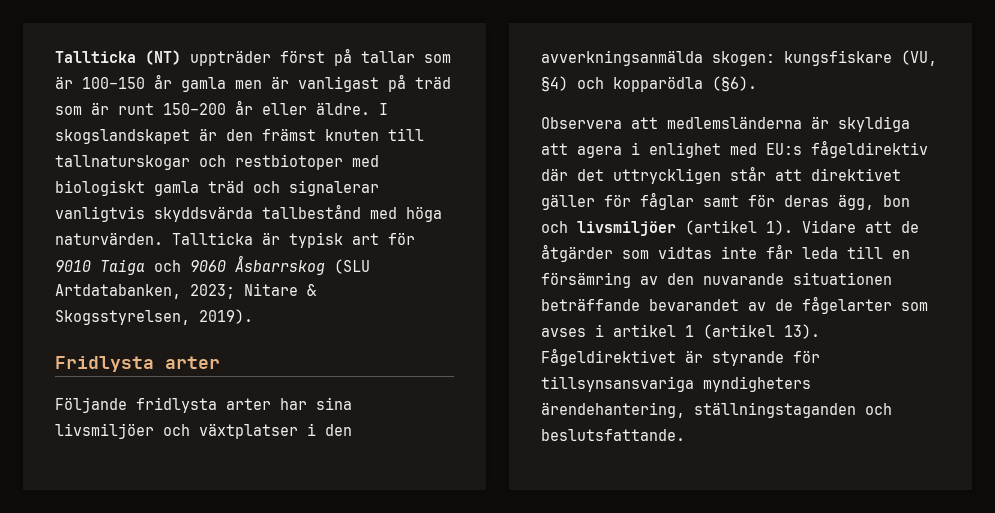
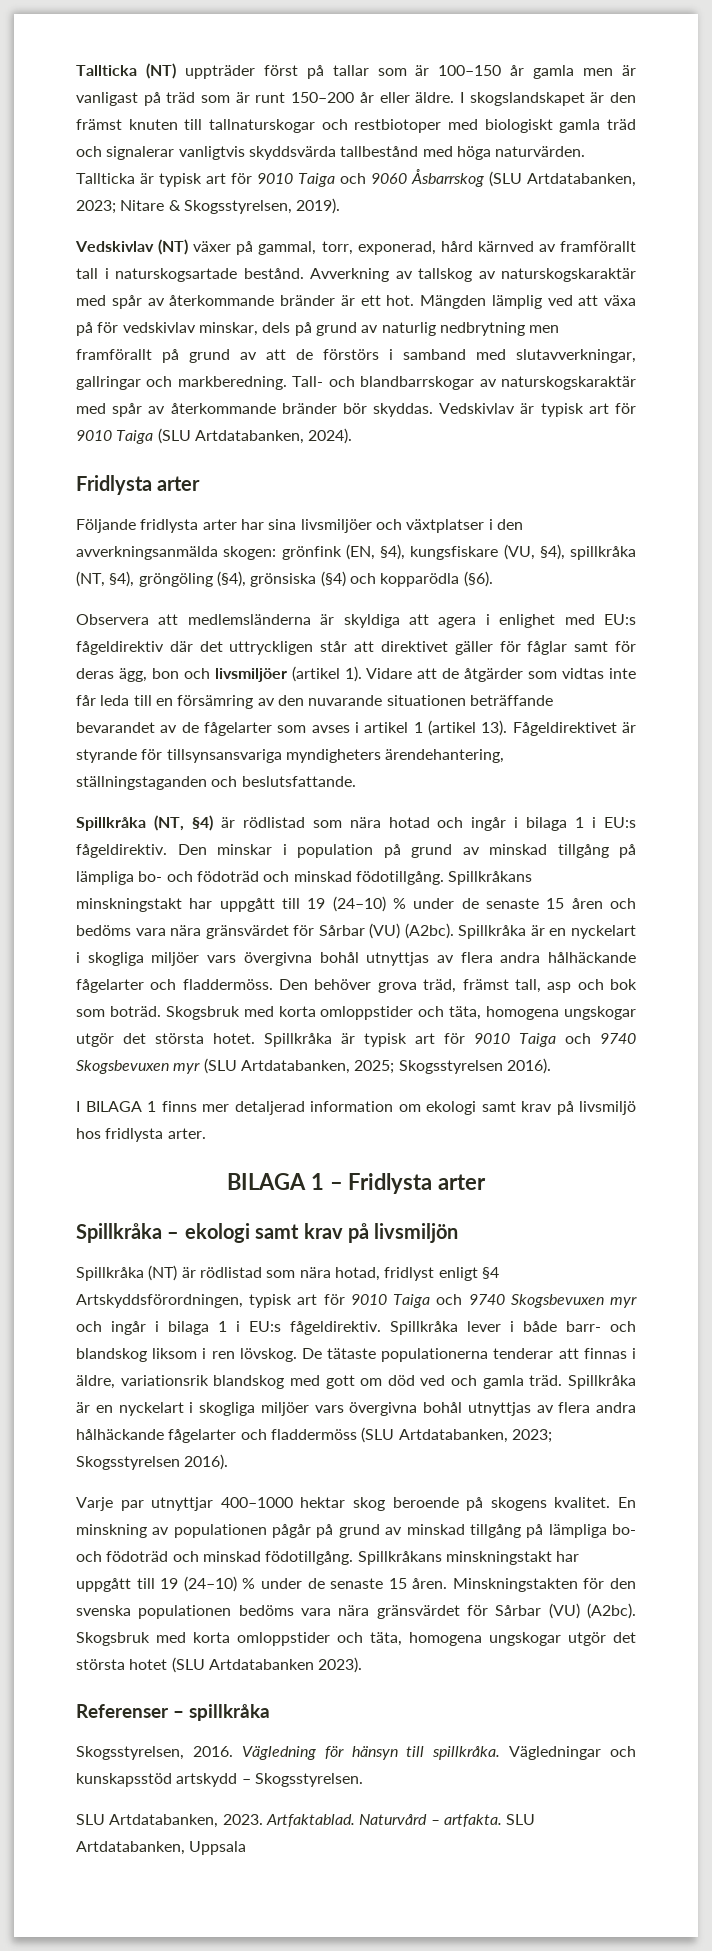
(253, 316) none -> [75,239,637,255] [76,268,636,282] [76,295,636,309] [76,322,560,336] [76,349,636,363] [76,376,636,390] [76,403,636,417] [76,428,353,444] // Vedskivlav (NT) växer på gammal, torr, exponerad, hård kärnved av framförallt tall i naturskogsartade bestånd. Avverkning av tallskog av naturskogskaraktär med spår av återkommande bränder är ett hot. Mängden lämplig ved att växa på för vedskivlav minskar, dels på grund av naturlig nedbrytning men framförallt på grund av att de förstörs i samband med slutavverkningar, gallringar och markberedning. Tall- och blandbarrskogar av naturskogskaraktär med spår av återkommande bränder bör skyddas. Vedskivlav är typisk art för 9010 Taiga (SLU Artdatabanken, 2024).
[784,50,937,66] [541,76,568,92] kungsfiskare (VU, §4) -> [281,544,636,560] [76,571,346,587] grönfink (EN, §4), kungsfiskare (VU, §4), spillkråka (NT, §4), gröngöling (§4), grönsiska (§4)
(685, 435) none -> [76,815,637,831] [76,844,636,858] [76,871,533,885] [76,896,636,912] [76,923,637,939] [76,952,636,966] [76,979,638,993] [76,1006,637,1020] [76,1033,636,1047] [76,1058,551,1074] [76,1101,636,1115] [76,1128,206,1142] [226,1173,487,1194] [76,1223,459,1243] [76,1265,499,1281] [76,1294,637,1308] [76,1321,636,1335] [76,1348,636,1362] [76,1375,636,1389] [76,1402,636,1416] [76,1427,552,1443] [76,1454,229,1470] [76,1497,637,1511] [76,1524,637,1538] [76,1551,580,1565] [76,1576,636,1592] [76,1603,636,1619] [76,1632,636,1646] [76,1657,363,1673] [76,1704,270,1721] [76,1746,636,1760] [76,1773,363,1787] [76,1814,536,1828] [76,1841,247,1855] // Spillkråka (NT, §4) är rödlistad som nära hotad och ingår i bilaga 1 i EU:s fågeldirektiv. Den minskar i population på grund av minskad tillgång på lämpliga bo- och födoträd och minskad födotillgång. Spillkråkans minskningstakt har uppgått till 19 (24–10) % under de senaste 15 åren och bedöms vara nära gränsvärdet för Sårbar (VU) (A2bc). Spillkråka är en nyckelart i skogliga miljöer vars övergivna bohål utnyttjas av flera andra hålhäckande fågelarter och fladdermöss. Den behöver grova träd, främst tall, asp och bok som boträd. Skogsbruk med korta omloppstider och täta, homogena ungskogar utgör det största hotet. Spillkråka är typisk art för 9010 Taiga och 9740 Skogsbevuxen myr (SLU Artdatabanken, 2025; Skogsstyrelsen 2016). // I BILAGA 1 finns mer detaljerad information om ekologi samt krav på livsmiljö hos fridlysta arter. // BILAGA 1 – Fridlysta arter // Spillkråka – ekologi samt krav på livsmiljön // Spillkråka (NT) är rödlistad som nära hotad, fridlyst enligt §4 Artskyddsförordningen, typisk art för 9010 Taiga och 9740 Skogsbevuxen myr och ingår i bilaga 1 i EU:s fågeldirektiv. Spillkråka lever i både barr- och blandskog liksom i ren lövskog. De tätaste populationerna tenderar att finnas i äldre, variationsrik blandskog med gott om död ved och gamla träd. Spillkråka är en nyckelart i skogliga miljöer vars övergivna bohål utnyttjas av flera andra hålhäckande fågelarter och fladdermöss (SLU Artdatabanken, 2023; Skogsstyrelsen 2016). // Varje par utnyttjar 400–1000 hektar skog beroende på skogens kvalitet. En minskning av populationen pågår på grund av minskad tillgång på lämpliga bo- och födoträd och minskad födotillgång. Spillkråkans minskningstakt har uppgått till 19 (24–10) % under de senaste 15 åren. Minskningstakten för den svenska populationen bedöms vara nära gränsvärdet för Sårbar (VU) (A2bc). Skogsbruk med korta omloppstider och täta, homogena ungskogar utgör det största hotet (SLU Artdatabanken 2023). // Referenser – spillkråka // Skogsstyrelsen, 2016. Vägledning för hänsyn till spillkråka. Vägledningar och kunskapsstöd artskydd – Skogsstyrelsen. // SLU Artdatabanken, 2023. Artfaktablad. Naturvård – artfakta. SLU Artdatabanken, Uppsala

